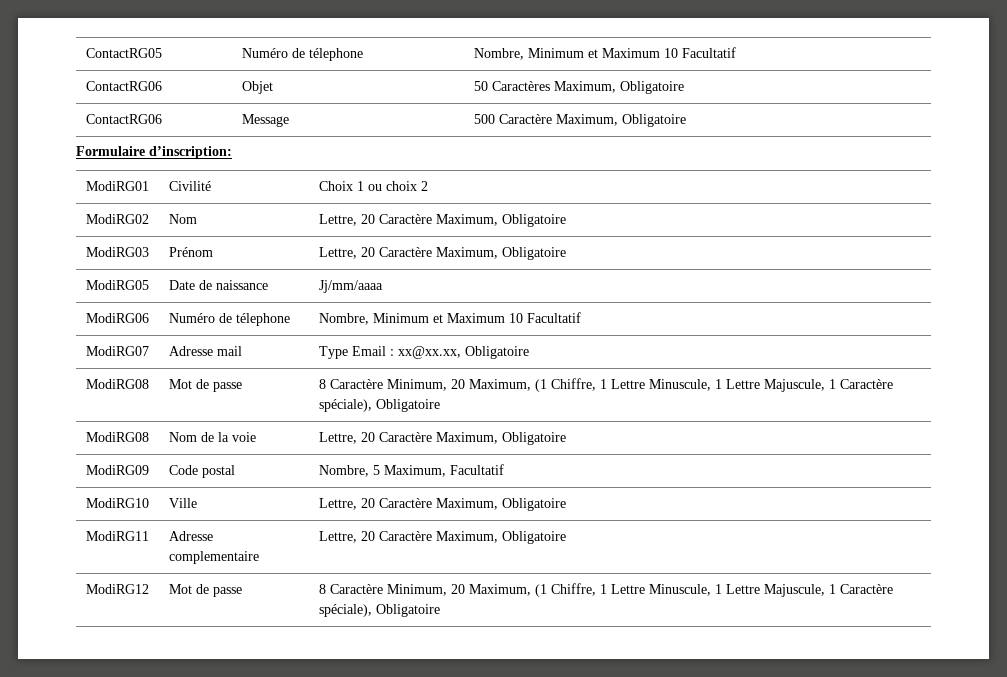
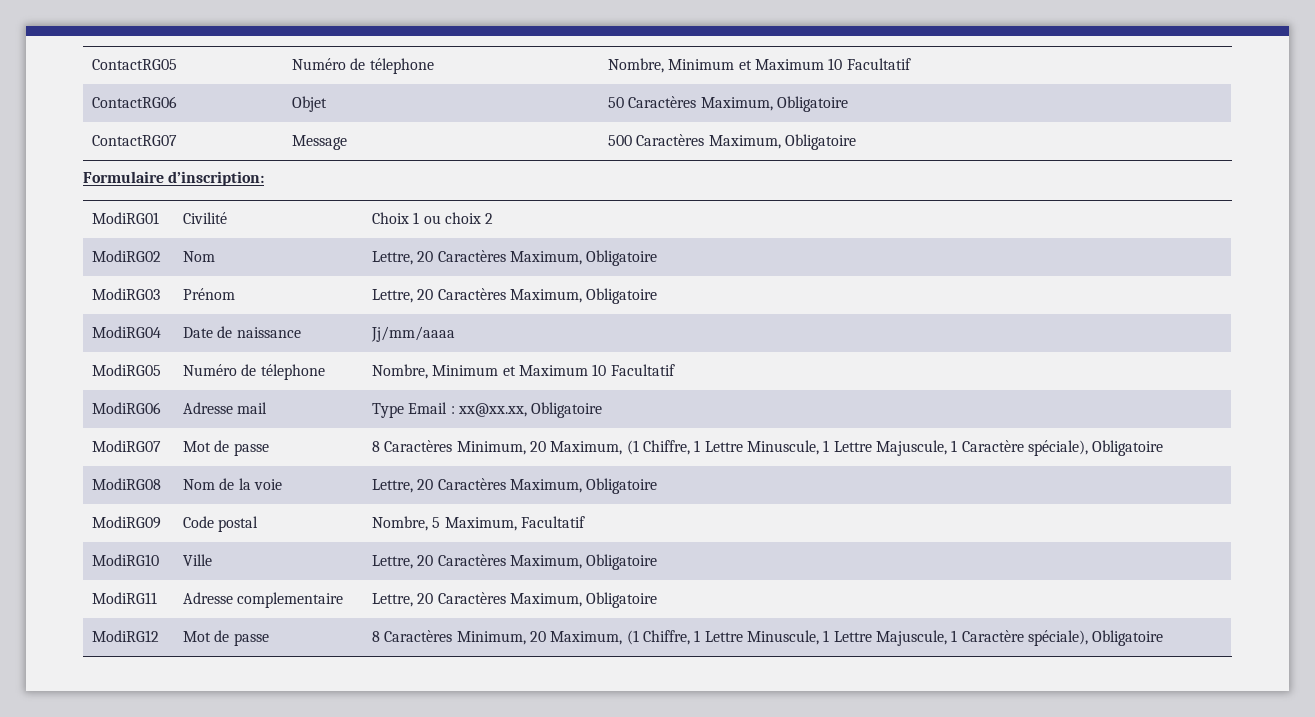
[85,114,162,124] ContactRG06 -> [92,135,178,146] ContactRG07
[498,114,552,124] Caractère -> [636,134,705,146] Caractères
[378,214,432,224] Caractère -> [437,250,506,262] Caractères
[378,247,566,260] [85,280,149,290] Caractère Maximum, Obligatoire // ModiRG05 -> [437,288,658,304] [92,326,162,338] Caractères Maximum, Obligatoire // ModiRG04
[85,313,149,323] [168,313,290,326] [318,312,581,325] [85,346,149,356] ModiRG06 | Numéro de télephone | Nombre, Minimum et Maximum 10 Facultatif // ModiRG07 -> [92,364,162,376] [183,364,325,380] [372,364,675,379] [92,402,162,414] ModiRG05 | Numéro de télephone | Nombre, Minimum et Maximum 10 Facultatif // ModiRG06
[85,379,149,389] [168,379,242,392] [318,379,383,389] ModiRG08 | Mot de passe | 8 Caractère -> [92,440,162,452] [183,440,269,456] [372,440,453,452] ModiRG07 | Mot de passe | 8 Caractères
[378,432,432,442] Caractère -> [437,478,506,490] Caractères
[378,498,432,508] Caractère -> [437,554,506,566] Caractères
[378,531,432,541] Caractère -> [437,592,506,604] Caractères
[329,584,383,594] Caractère -> [384,630,453,642] Caractères

